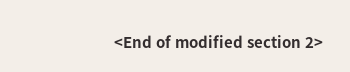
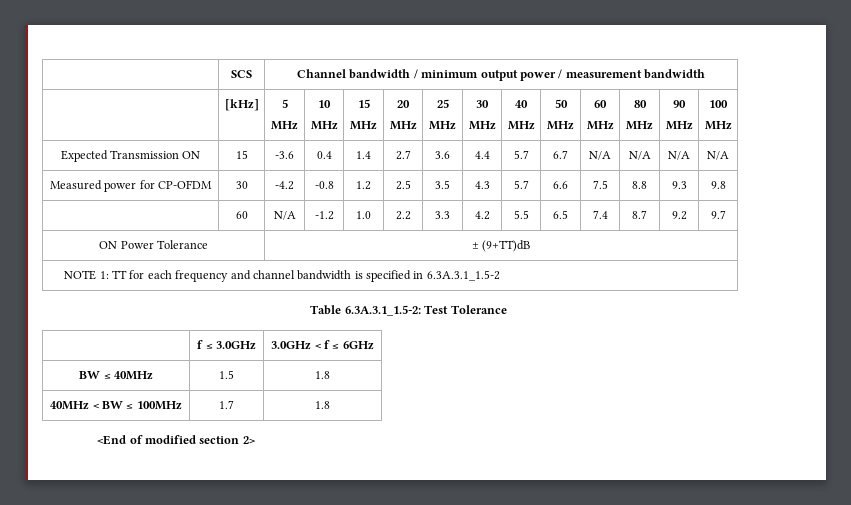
(114, 41) none -> [231,70,252,78] [297,69,706,81] [224,99,259,111] [281,99,288,108] [271,121,298,130] [318,100,331,108] [310,121,338,130] [357,99,370,108] [350,121,377,130] [397,100,410,108] [389,121,417,130] [436,99,449,108] [429,121,456,130] [476,100,489,108] [468,121,496,130] [515,100,528,108] [507,121,535,130] [554,99,568,108] [547,121,574,130] [594,100,607,108] [586,121,614,130] [633,100,647,108] [626,121,653,130] [673,100,686,108] [665,121,693,130] [709,100,728,108] [704,121,732,130] [60,150,201,162] [235,150,248,159] [275,151,294,159] [316,151,332,159] [356,151,371,159] [395,150,411,160] [435,151,450,159] [474,151,490,159] [513,150,529,159] [553,150,568,159] [589,151,611,160] [628,151,651,160] [668,151,690,160] [707,151,729,160] [49,180,213,192] [235,181,248,189] [275,181,294,190] [314,181,334,189] [356,181,371,190] [395,180,411,190] [435,180,450,189] [474,181,490,189] [513,180,529,189] [553,181,568,189] [592,180,608,189] [632,181,647,189] [671,181,687,189] [710,181,726,189] [235,211,248,219] [273,211,296,220] [314,211,334,220] [356,211,371,219] [395,211,411,220] [435,211,450,219] [474,211,490,220] [513,210,529,219] [553,210,568,219] [592,210,608,219] [632,210,647,219] [671,211,687,220] [710,210,726,219] [99,240,208,249] [471,240,531,252] [64,270,500,282] [310,305,507,316] [197,340,256,350] [271,340,374,350] [79,371,153,380] [219,370,234,379] [315,371,330,379] [50,401,182,410] [219,400,234,409] [315,401,330,409] | SCS | Channel bandwidth / minimum output power / measurement bandwidth // | [kHz] | 5 // MHz | 10 // MHz | 15 // MHz | 20 // MHz | 25 // MHz | 30 // MHz | 40 // MHz | 50 // MHz | 60 // MHz | 80 // MHz | 90 // MHz | 100 // MHz // Expected Transmission ON | 15 | -3.6 | 0.4 | 1.4 | 2.7 | 3.6 | 4.4 | 5.7 | 6.7 | N/A | N/A | N/A | N/A // Measured power for CP-OFDM | 30 | -4.2 | -0.8 | 1.2 | 2.5 | 3.5 | 4.3 | 5.7 | 6.6 | 7.5 | 8.8 | 9.3 | 9.8 // | 60 | N/A | -1.2 | 1.0 | 2.2 | 3.3 | 4.2 | 5.5 | 6.5 | 7.4 | 8.7 | 9.2 | 9.7 // ON Power Tolerance | ± (9+TT)dB // NOTE 1: TT for each frequency and channel bandwidth is specified in 6.3A.3.1_1.5-2 // Table 6.3A.3.1_1.5-2: Test Tolerance // | f ≤ 3.0GHz | 3.0GHz < f ≤ 6GHz // BW ≤ 40MHz | 1.5 | 1.8 // 40MHz < BW ≤ 100MHz | 1.7 | 1.8 //

